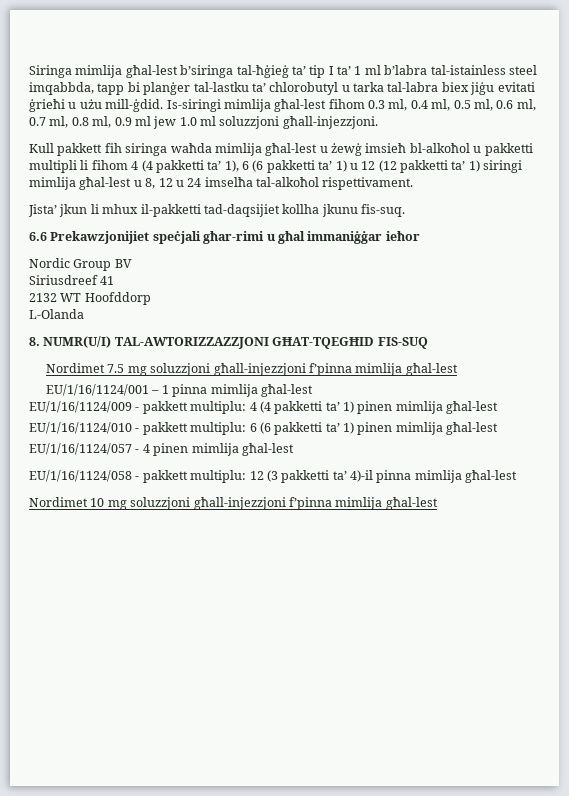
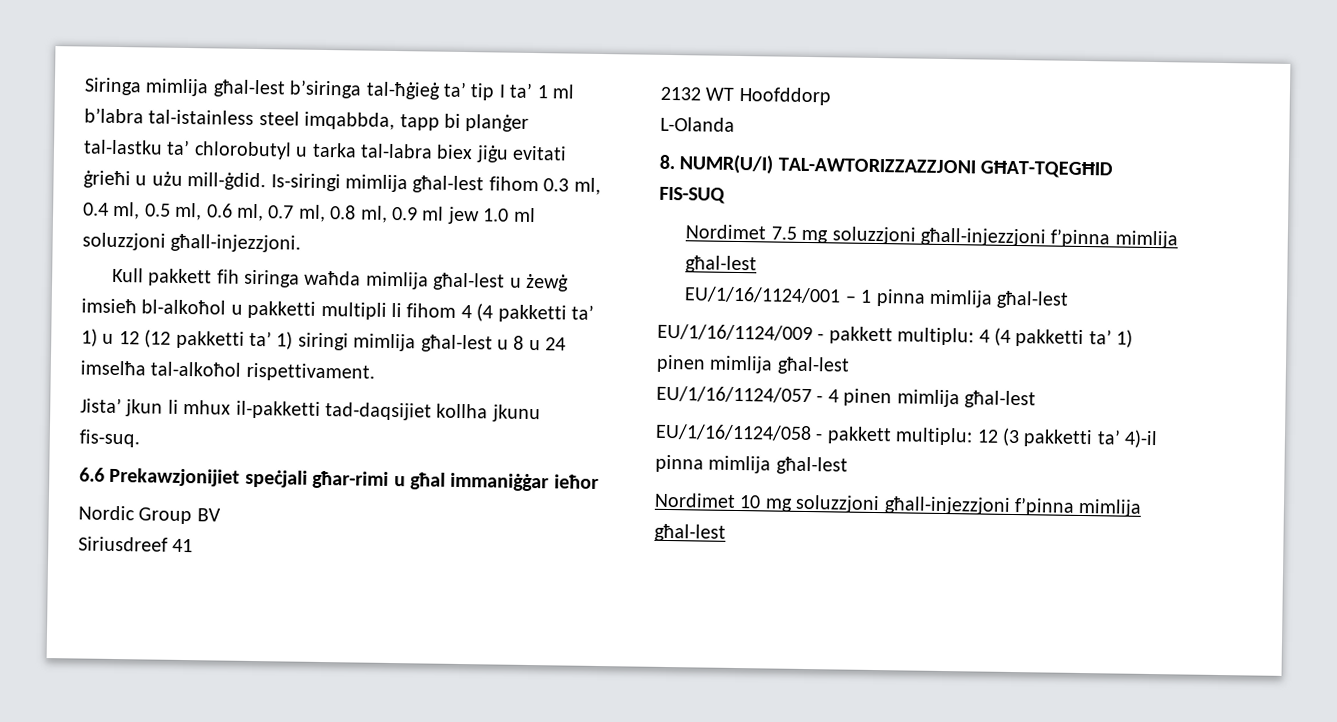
[224,160,333,173] 1), 6 (6 pakketti ta’ -> (594, 312) none
[145,178,173,189] 8, 12 -> [513,335,525,350] 8
[29,422,499,435] // EU/1/16/1124/010 - pakkett multiplu: 6 (6 pakketti ta’ 1) pinen mimlija għal-lest -> (850, 365) none

